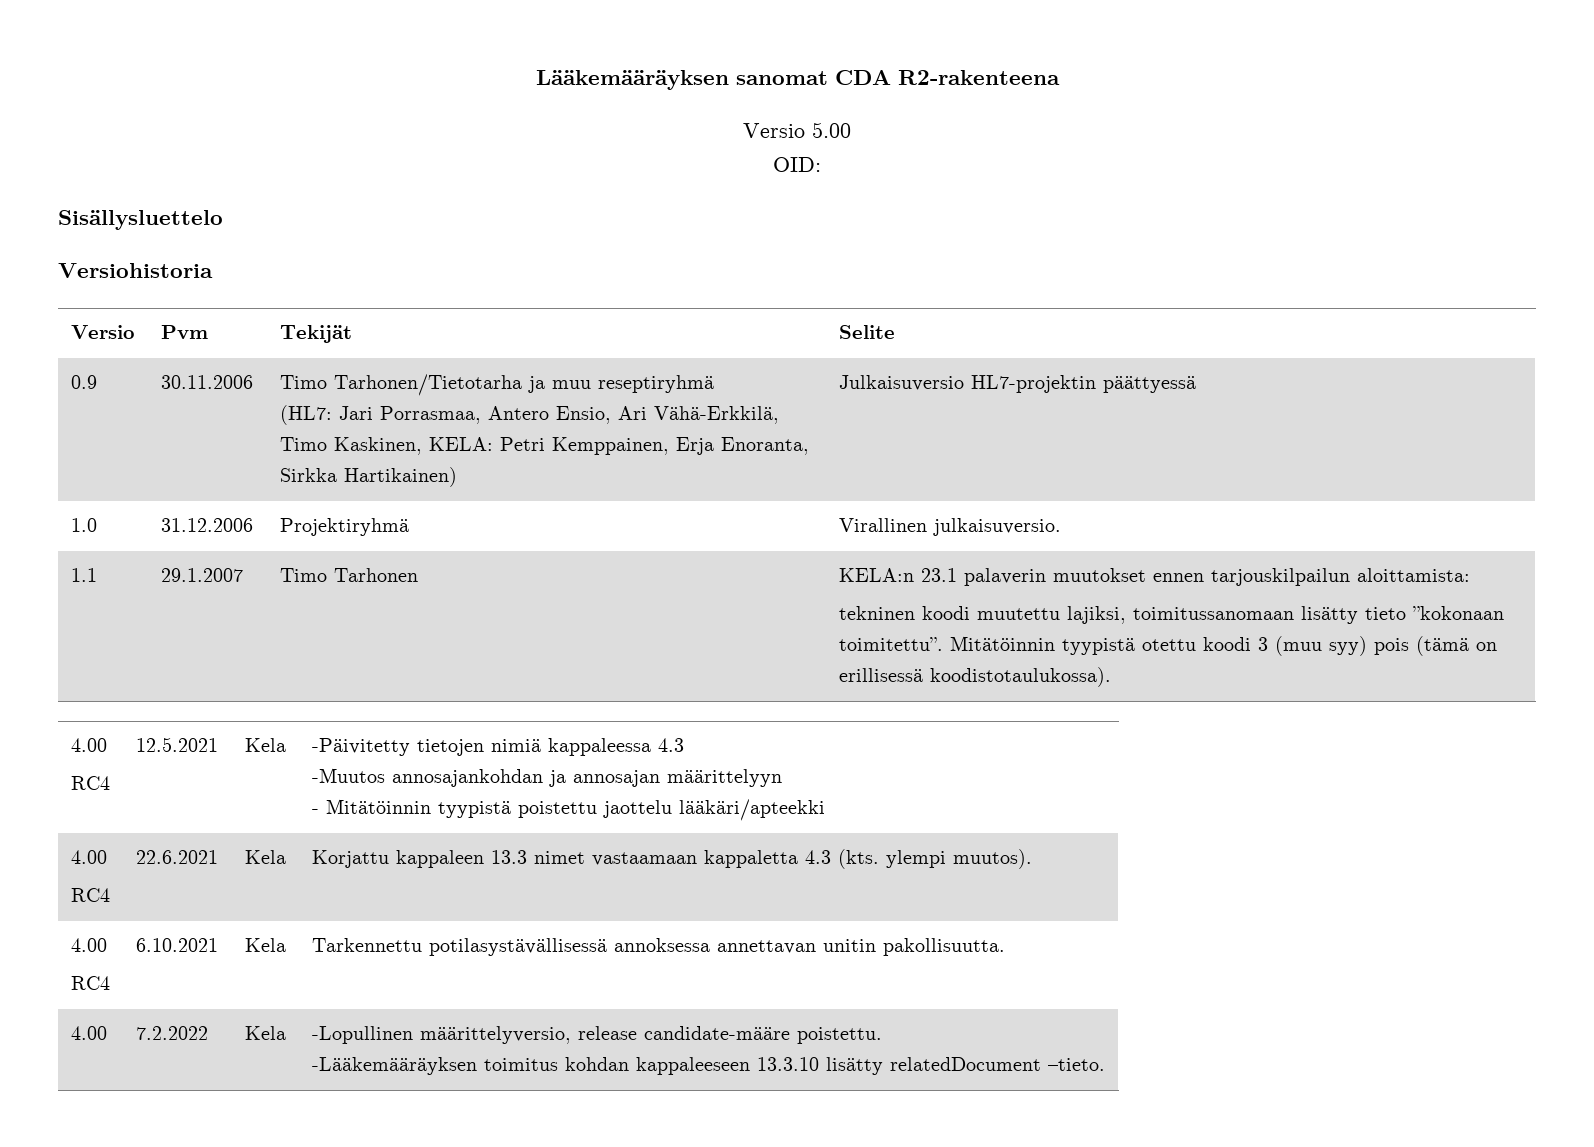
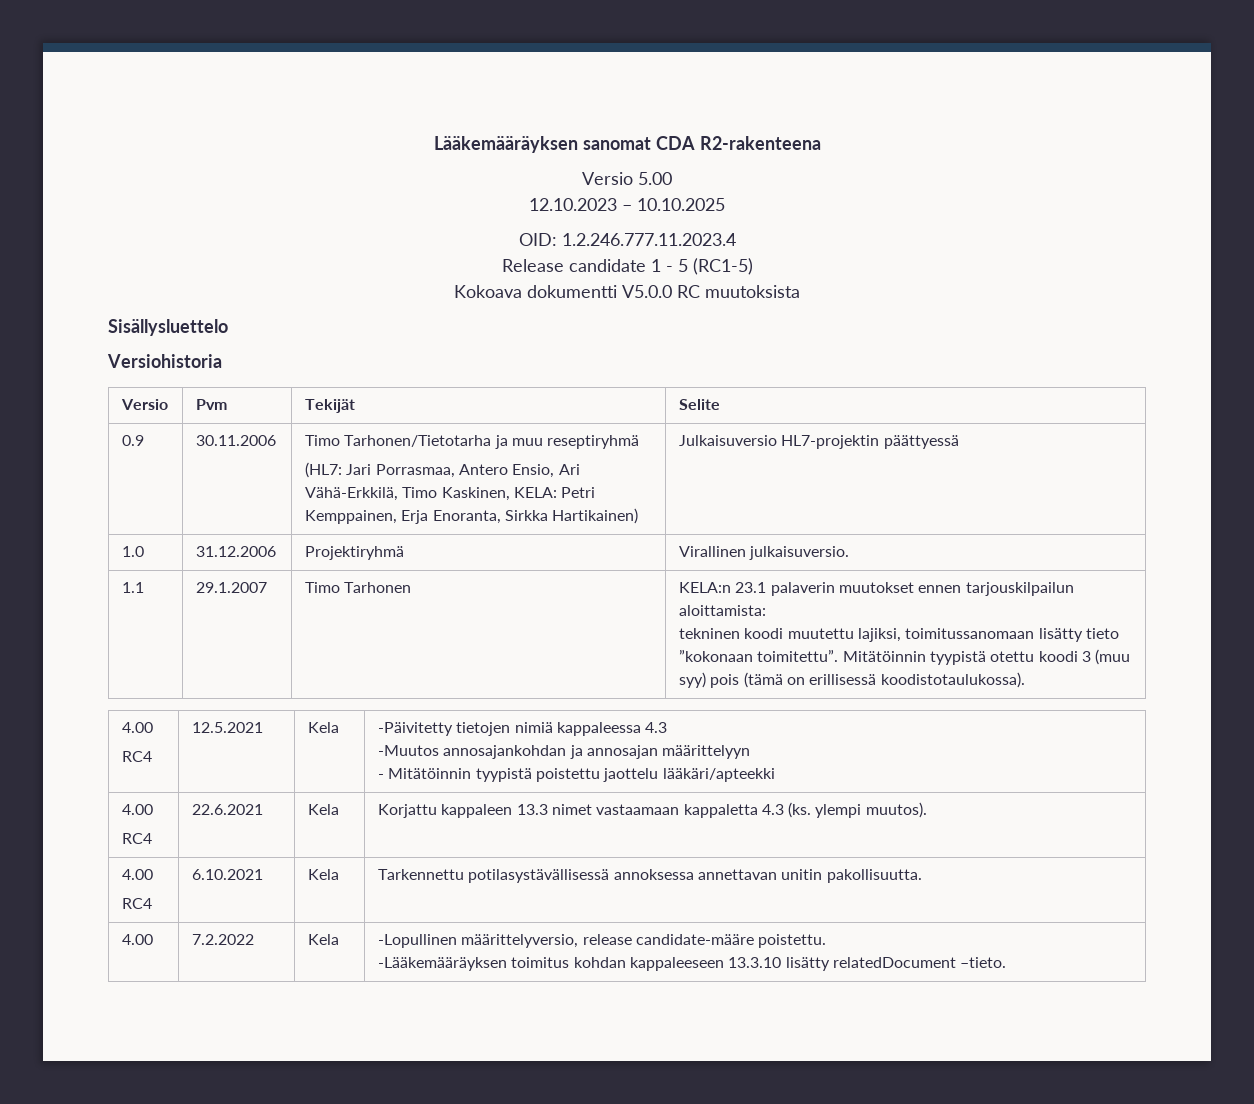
[773,157,821,172] OID: -> [529,198,725,211] [518,233,736,246] [501,258,753,275] [454,285,800,298] 12.10.2023 – 10.10.2025 // OID: 1.2.246.777.11.2023.4 // Release candidate 1 - 5 (RC1-5) // Kokoava dokumentti V5.0.0 RC muutoksista
[837,849,879,869] (kts. -> [788,802,812,818] (ks.

